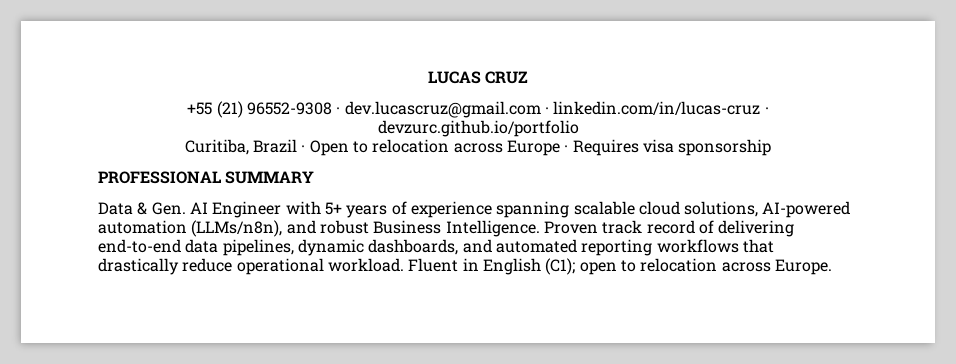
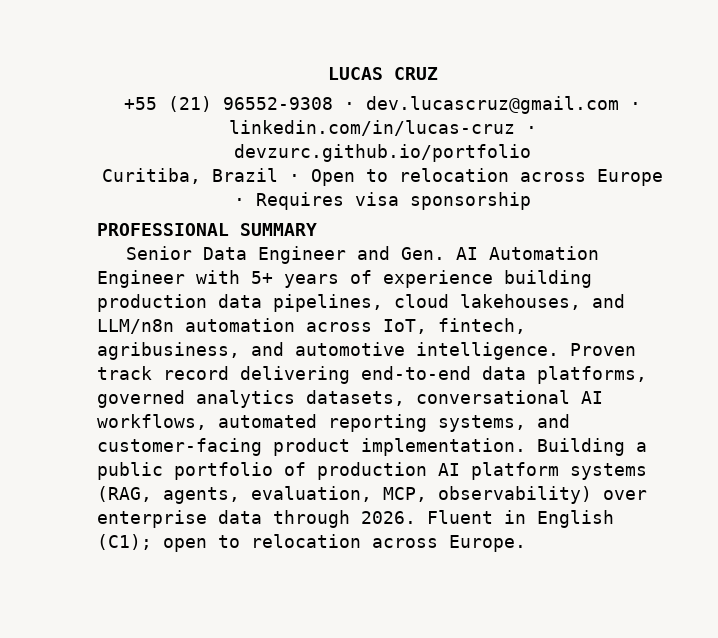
[98,202,148,215] Data & -> [125,246,390,264] Senior Data Engineer and
(208, 208) none -> [488,246,599,260] Automation
[496,201,851,218] [98,220,540,237] spanning scalable cloud solutions, AI-powered automation (LLMs/n8n), and robust Business Intelligence. -> [504,270,592,288] [97,294,625,312] [97,318,526,334] [97,342,559,360] building production data pipelines, cloud lakehouses, and LLM/n8n automation across IoT, fintech, agribusiness, and automotive intelligence.
[698,220,714,234] of -> (229, 373) none
[222,239,774,256] [98,258,404,275] pipelines, dynamic dashboards, and automated reporting workflows that drastically reduce operational workload. -> [537,366,647,384] [97,390,603,408] [97,414,570,432] [97,438,647,456] [97,462,647,480] [97,486,647,504] [97,510,416,528] platforms, governed analytics datasets, conversational AI workflows, automated reporting systems, and customer-facing product implementation. Building a public portfolio of production AI platform systems (RAG, agents, evaluation, MCP, observability) over enterprise data through 2026.

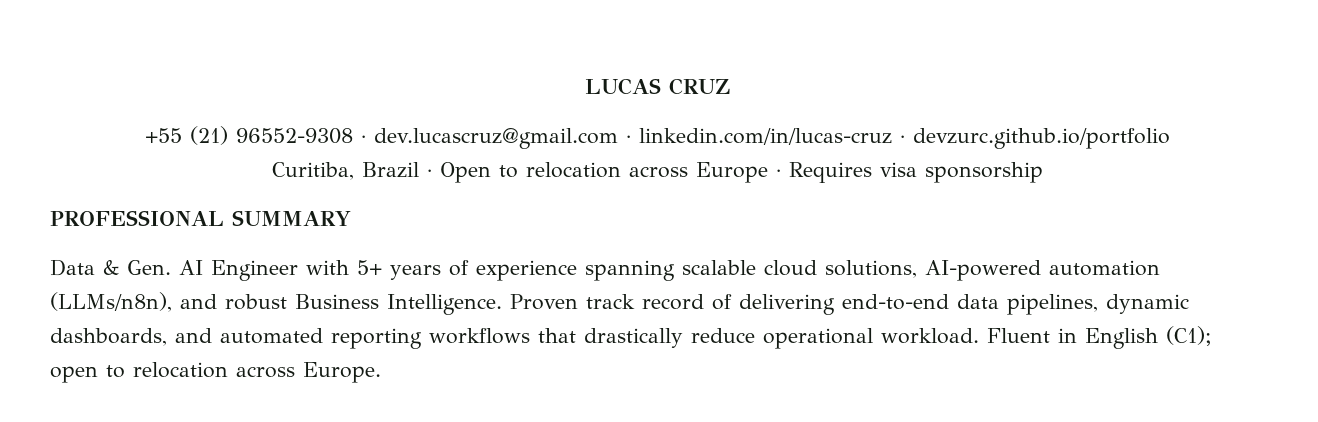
[125,246,390,264] Senior Data Engineer and -> [50,259,119,276] Data &
[488,246,599,260] Automation -> (203, 267) none
[504,270,592,288] [97,294,625,312] [97,318,526,334] [97,342,559,360] building production data pipelines, cloud lakehouses, and LLM/n8n automation across IoT, fintech, agribusiness, and automotive intelligence. -> [585,260,1160,281] [50,292,502,315] spanning scalable cloud solutions, AI-powered automation (LLMs/n8n), and robust Business Intelligence.
(229, 373) none -> [712,294,732,310] of
[537,366,647,384] [97,390,603,408] [97,414,570,432] [97,438,647,456] [97,462,647,480] [97,486,647,504] [97,510,416,528] platforms, governed analytics datasets, conversational AI workflows, automated reporting systems, and customer-facing product implementation. Building a public portfolio of production AI platform systems (RAG, agents, evaluation, MCP, observability) over enterprise data through 2026. -> [1007,294,1189,315] [50,328,979,349] pipelines, dynamic dashboards, and automated reporting workflows that drastically reduce operational workload.

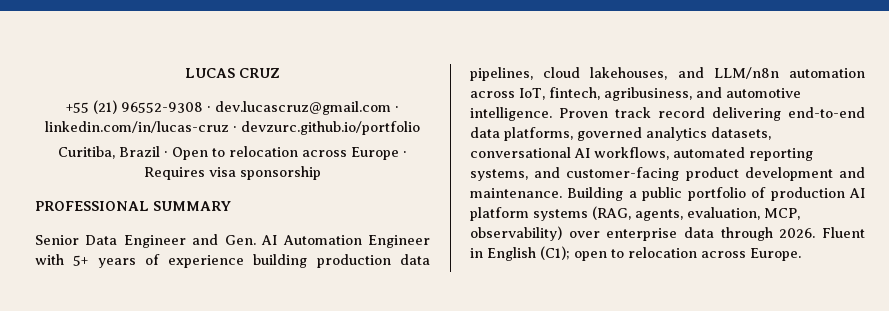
[50,259,119,276] Data & -> [35,234,219,248] Senior Data Engineer and
(203, 267) none -> [282,235,362,245] Automation
[585,260,1160,281] [50,292,502,315] spanning scalable cloud solutions, AI-powered automation (LLMs/n8n), and robust Business Intelligence. -> [253,254,430,268] [470,67,865,81] [470,87,801,101] [470,107,552,121] building production data pipelines, cloud lakehouses, and LLM/n8n automation across IoT, fintech, agribusiness, and automotive intelligence.
[712,294,732,310] of -> (705, 112) none
[1007,294,1189,315] [50,328,979,349] pipelines, dynamic dashboards, and automated reporting workflows that drastically reduce operational workload. -> [504,127,771,141] [470,147,813,161] [470,167,865,181] [470,187,865,201] [470,206,800,221] [470,226,816,241] platforms, governed analytics datasets, conversational AI workflows, automated reporting systems, and customer-facing product development and maintenance. Building a public portfolio of production AI platform systems (RAG, agents, evaluation, MCP, observability) over enterprise data through 2026.

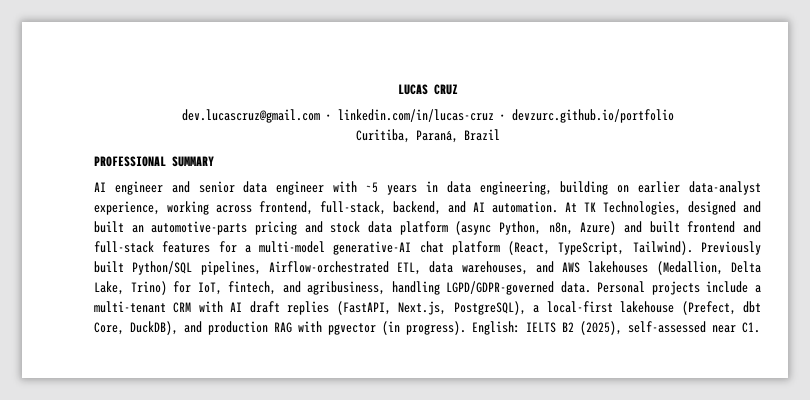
[66,100,211,114] +55 (21) 96552-9308 · -> (458, 89) none
(115, 152) none -> [415,130,458,143] Paraná,
[164,146,407,160] [144,166,321,180] [35,201,231,211] [35,234,430,248] [35,254,430,268] [470,67,865,81] [470,87,801,101] [470,107,865,121] [470,127,771,141] [470,147,813,161] [470,167,865,181] [470,187,865,201] [470,206,800,221] [470,226,865,241] [470,246,801,261] · Open to relocation across Europe · Requires visa sponsorship // PROFESSIONAL SUMMARY // Senior Data Engineer and Gen. AI Automation Engineer with 5+ years of experience building production data pipelines, cloud lakehouses, and LLM/n8n automation across IoT, fintech, agribusiness, and automotive intelligence. Proven track record delivering end-to-end data platforms, governed analytics datasets, conversational AI workflows, automated reporting systems, and customer-facing product development and maintenance. Building a public portfolio of production AI platform systems (RAG, agents, evaluation, MCP, observability) over enterprise data through 2026. Fluent in English (C1); open to relocation across Europe. -> [94,156,214,167] [94,181,762,195] [94,201,761,215] [94,221,761,235] [94,241,761,255] [94,261,761,275] [94,281,762,295] [94,301,761,315] [94,321,760,335] // PROFESSIONAL SUMMARY // AI engineer and senior data engineer with ~5 years in data engineering, building on earlier data-analyst experience, working across frontend, full-stack, backend, and AI automation. At TK Technologies, designed and built an automotive-parts pricing and stock data platform (async Python, n8n, Azure) and built frontend and full-stack features for a multi-model generative-AI chat platform (React, TypeScript, Tailwind). Previously built Python/SQL pipelines, Airflow-orchestrated ETL, data warehouses, and AWS lakehouses (Medallion, Delta Lake, Trino) for IoT, fintech, and agribusiness, handling LGPD/GDPR-governed data. Personal projects include a multi-tenant CRM with AI draft replies (FastAPI, Next.js, PostgreSQL), a local-first lakehouse (Prefect, dbt Core, DuckDB), and production RAG with pgvector (in progress). English: IELTS B2 (2025), self-assessed near C1.

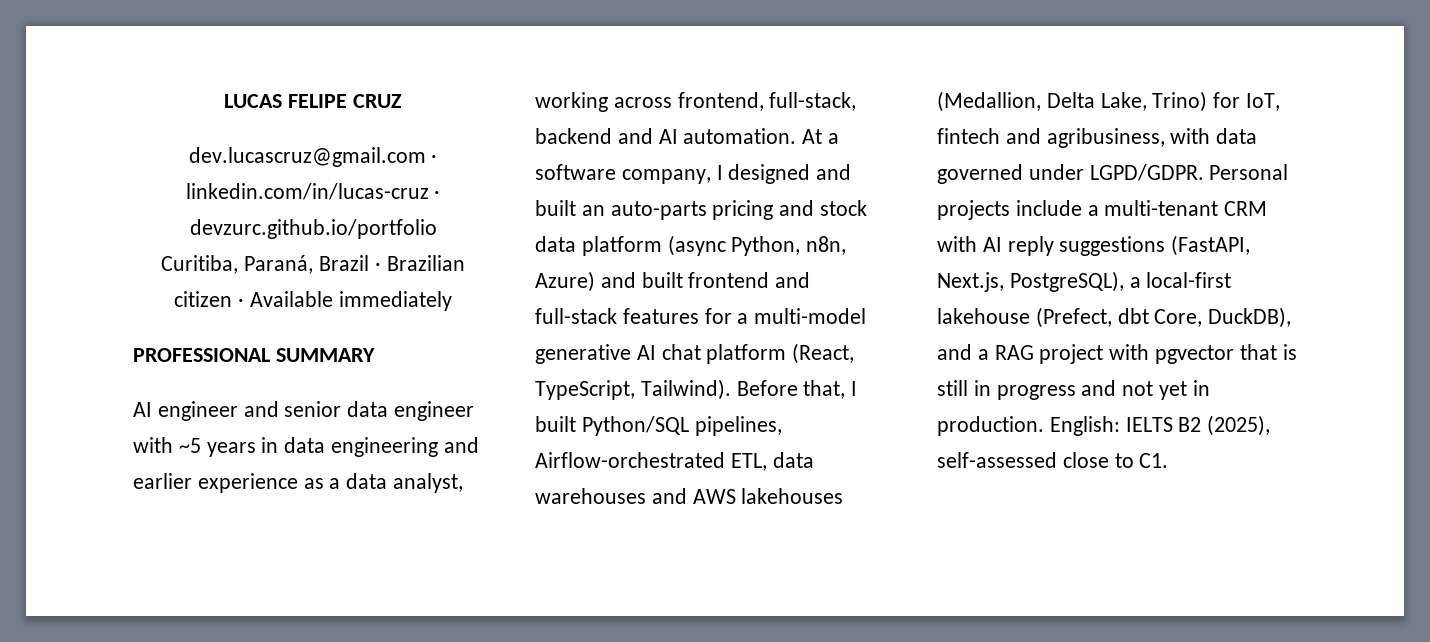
(428, 89) none -> [288,94,347,108] FELIPE
(500, 135) none -> [374,255,465,271] [174,291,452,311] · Brazilian citizen · Available immediately
[479,181,762,195] [94,201,160,215] engineering, building on earlier data-analyst experience, -> [331,437,479,457] [133,473,464,493] engineering and earlier experience as a data analyst,
[393,201,441,215] backend, -> [535,128,612,144] backend
[584,201,681,215] TK Technologies, -> [828,133,840,144] [535,164,723,184] a software company, I
[151,221,248,235] automotive-parts -> [610,201,707,220] auto-parts
[333,241,412,255] generative-AI -> [535,344,656,364] generative AI
[700,241,761,255] Previously -> [736,380,858,399] Before that, I
[461,261,528,275] warehouses, -> [535,488,646,504] warehouses
[228,281,277,295] fintech, -> [937,128,1000,144] fintech
[391,281,591,295] handling LGPD/GDPR-governed data. -> [1170,128,1258,144] [937,164,1204,184] with data governed under LGPD/GDPR.
[249,301,330,315] draft replies -> [1007,236,1166,256] reply suggestions
[208,321,466,335] production RAG with pgvector (in progress). -> [977,344,1297,364] [937,380,1210,400] [937,416,1044,436] a RAG project with pgvector that is still in progress and not yet in production.
[712,325,736,333] near -> [1062,452,1134,468] close to

